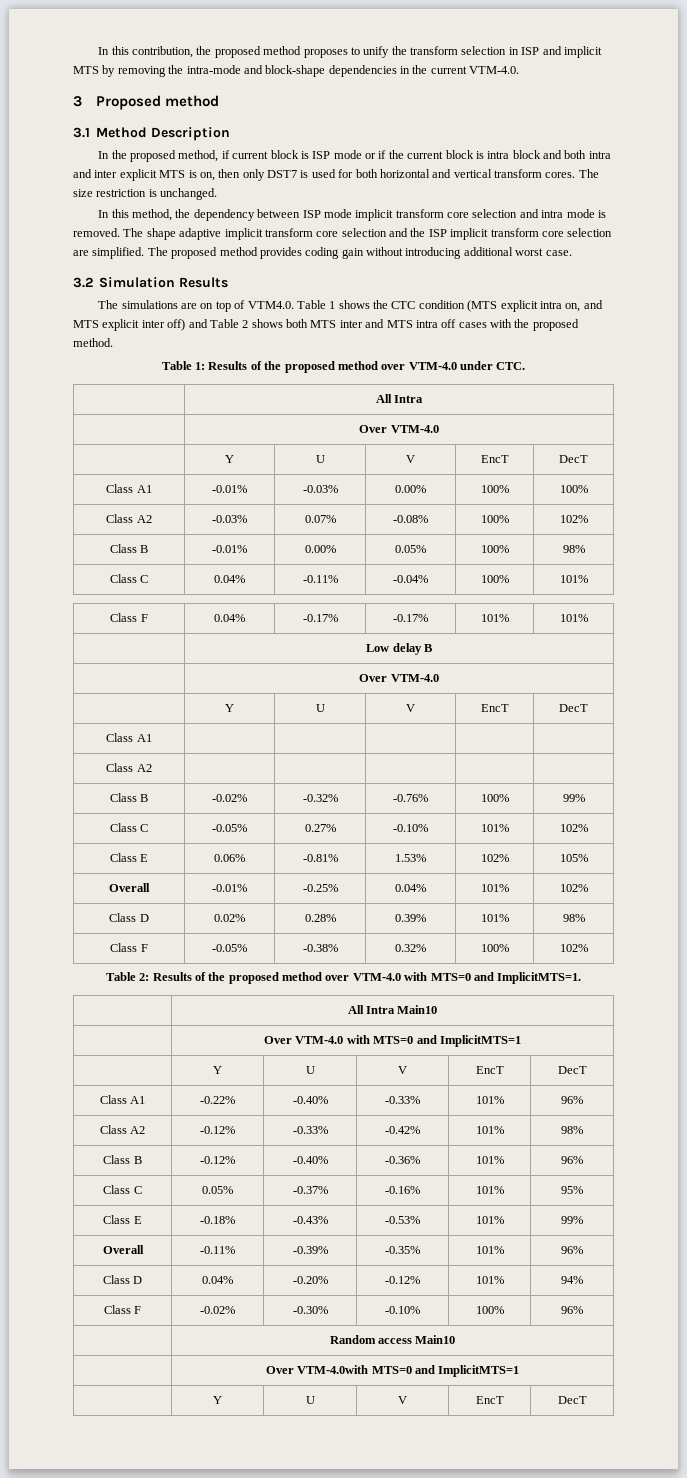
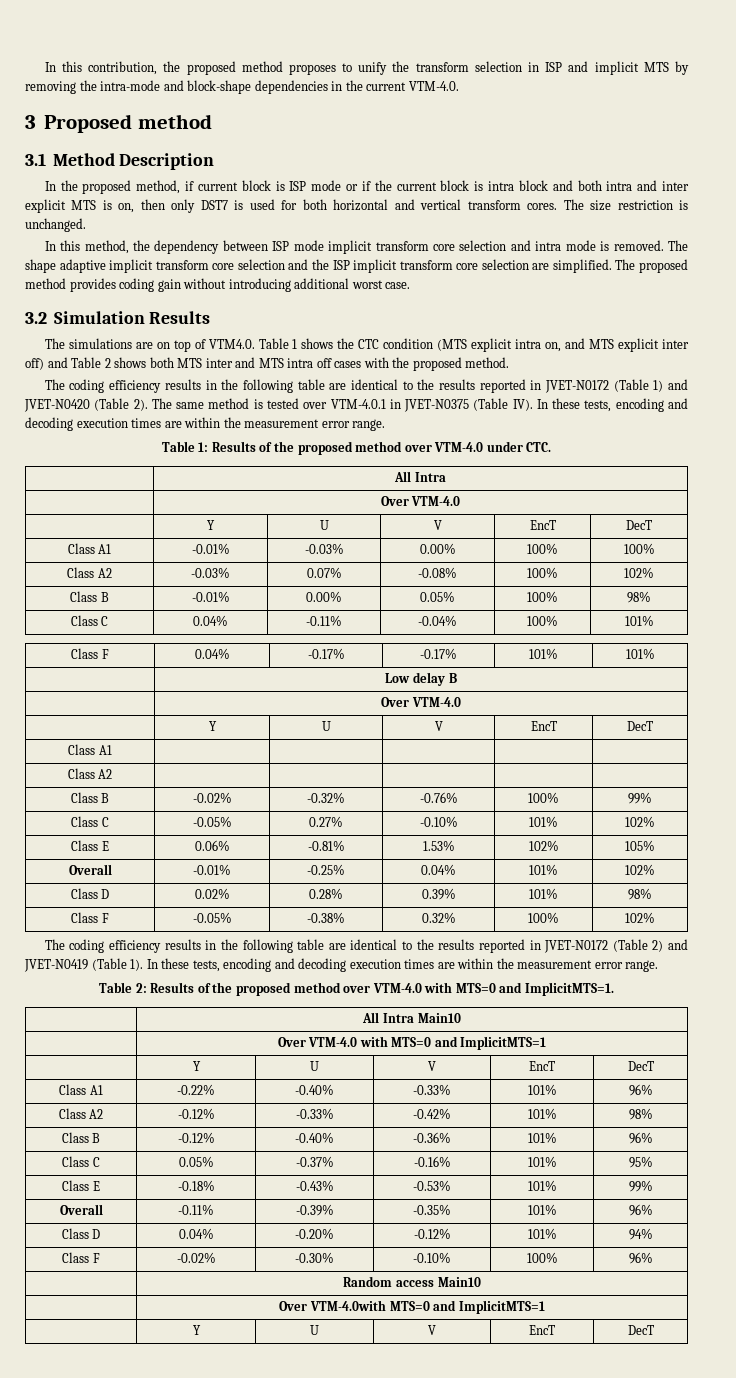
(113, 342) none -> [44,379,689,393] [24,398,689,412] [25,417,386,431] // The coding efficiency results in the following table are identical to the results reported in JVET-N0172 (Table 1) and JVET-N0420 (Table 2). The same method is tested over VTM-4.0.1 in JVET-N0375 (Table IV). In these tests, encoding and decoding execution times are within the measurement error range.
(588, 948) none -> [44,939,689,953] [24,958,659,972] // The coding efficiency results in the following table are identical to the results reported in JVET-N0172 (Table 2) and JVET-N0419 (Table 1). In these tests, encoding and decoding execution times are within the measurement error range.

